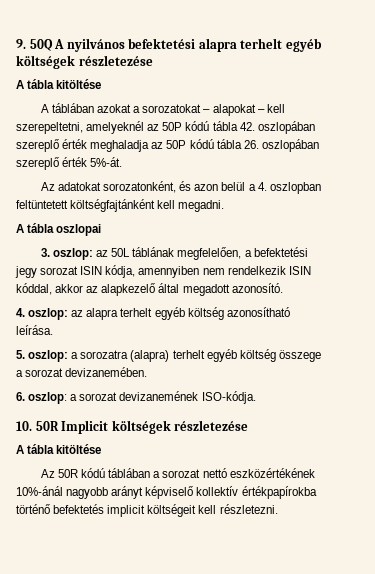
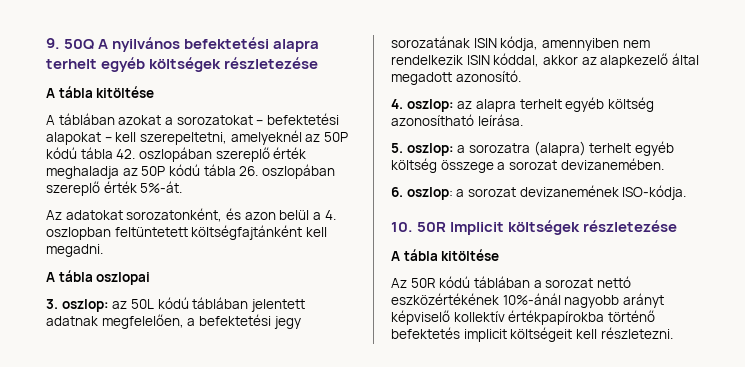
(211, 111) none -> [266,113,339,125] befektetési
[132,247,175,257] táblának -> [157,297,305,312] [46,316,98,326] kódú táblában jelentett adatnak
[40,266,79,275] sorozat -> [391,36,470,48] sorozatának

